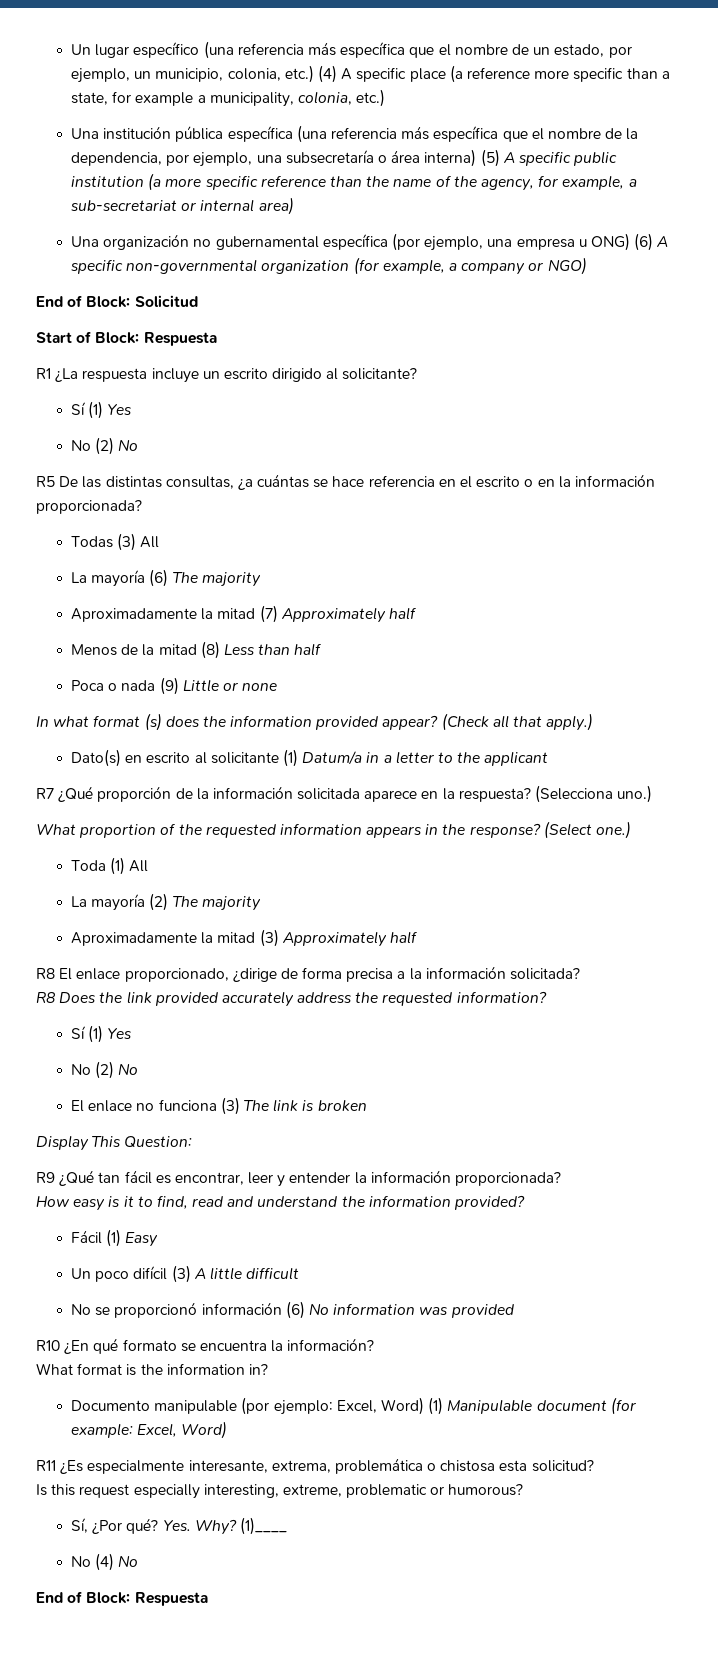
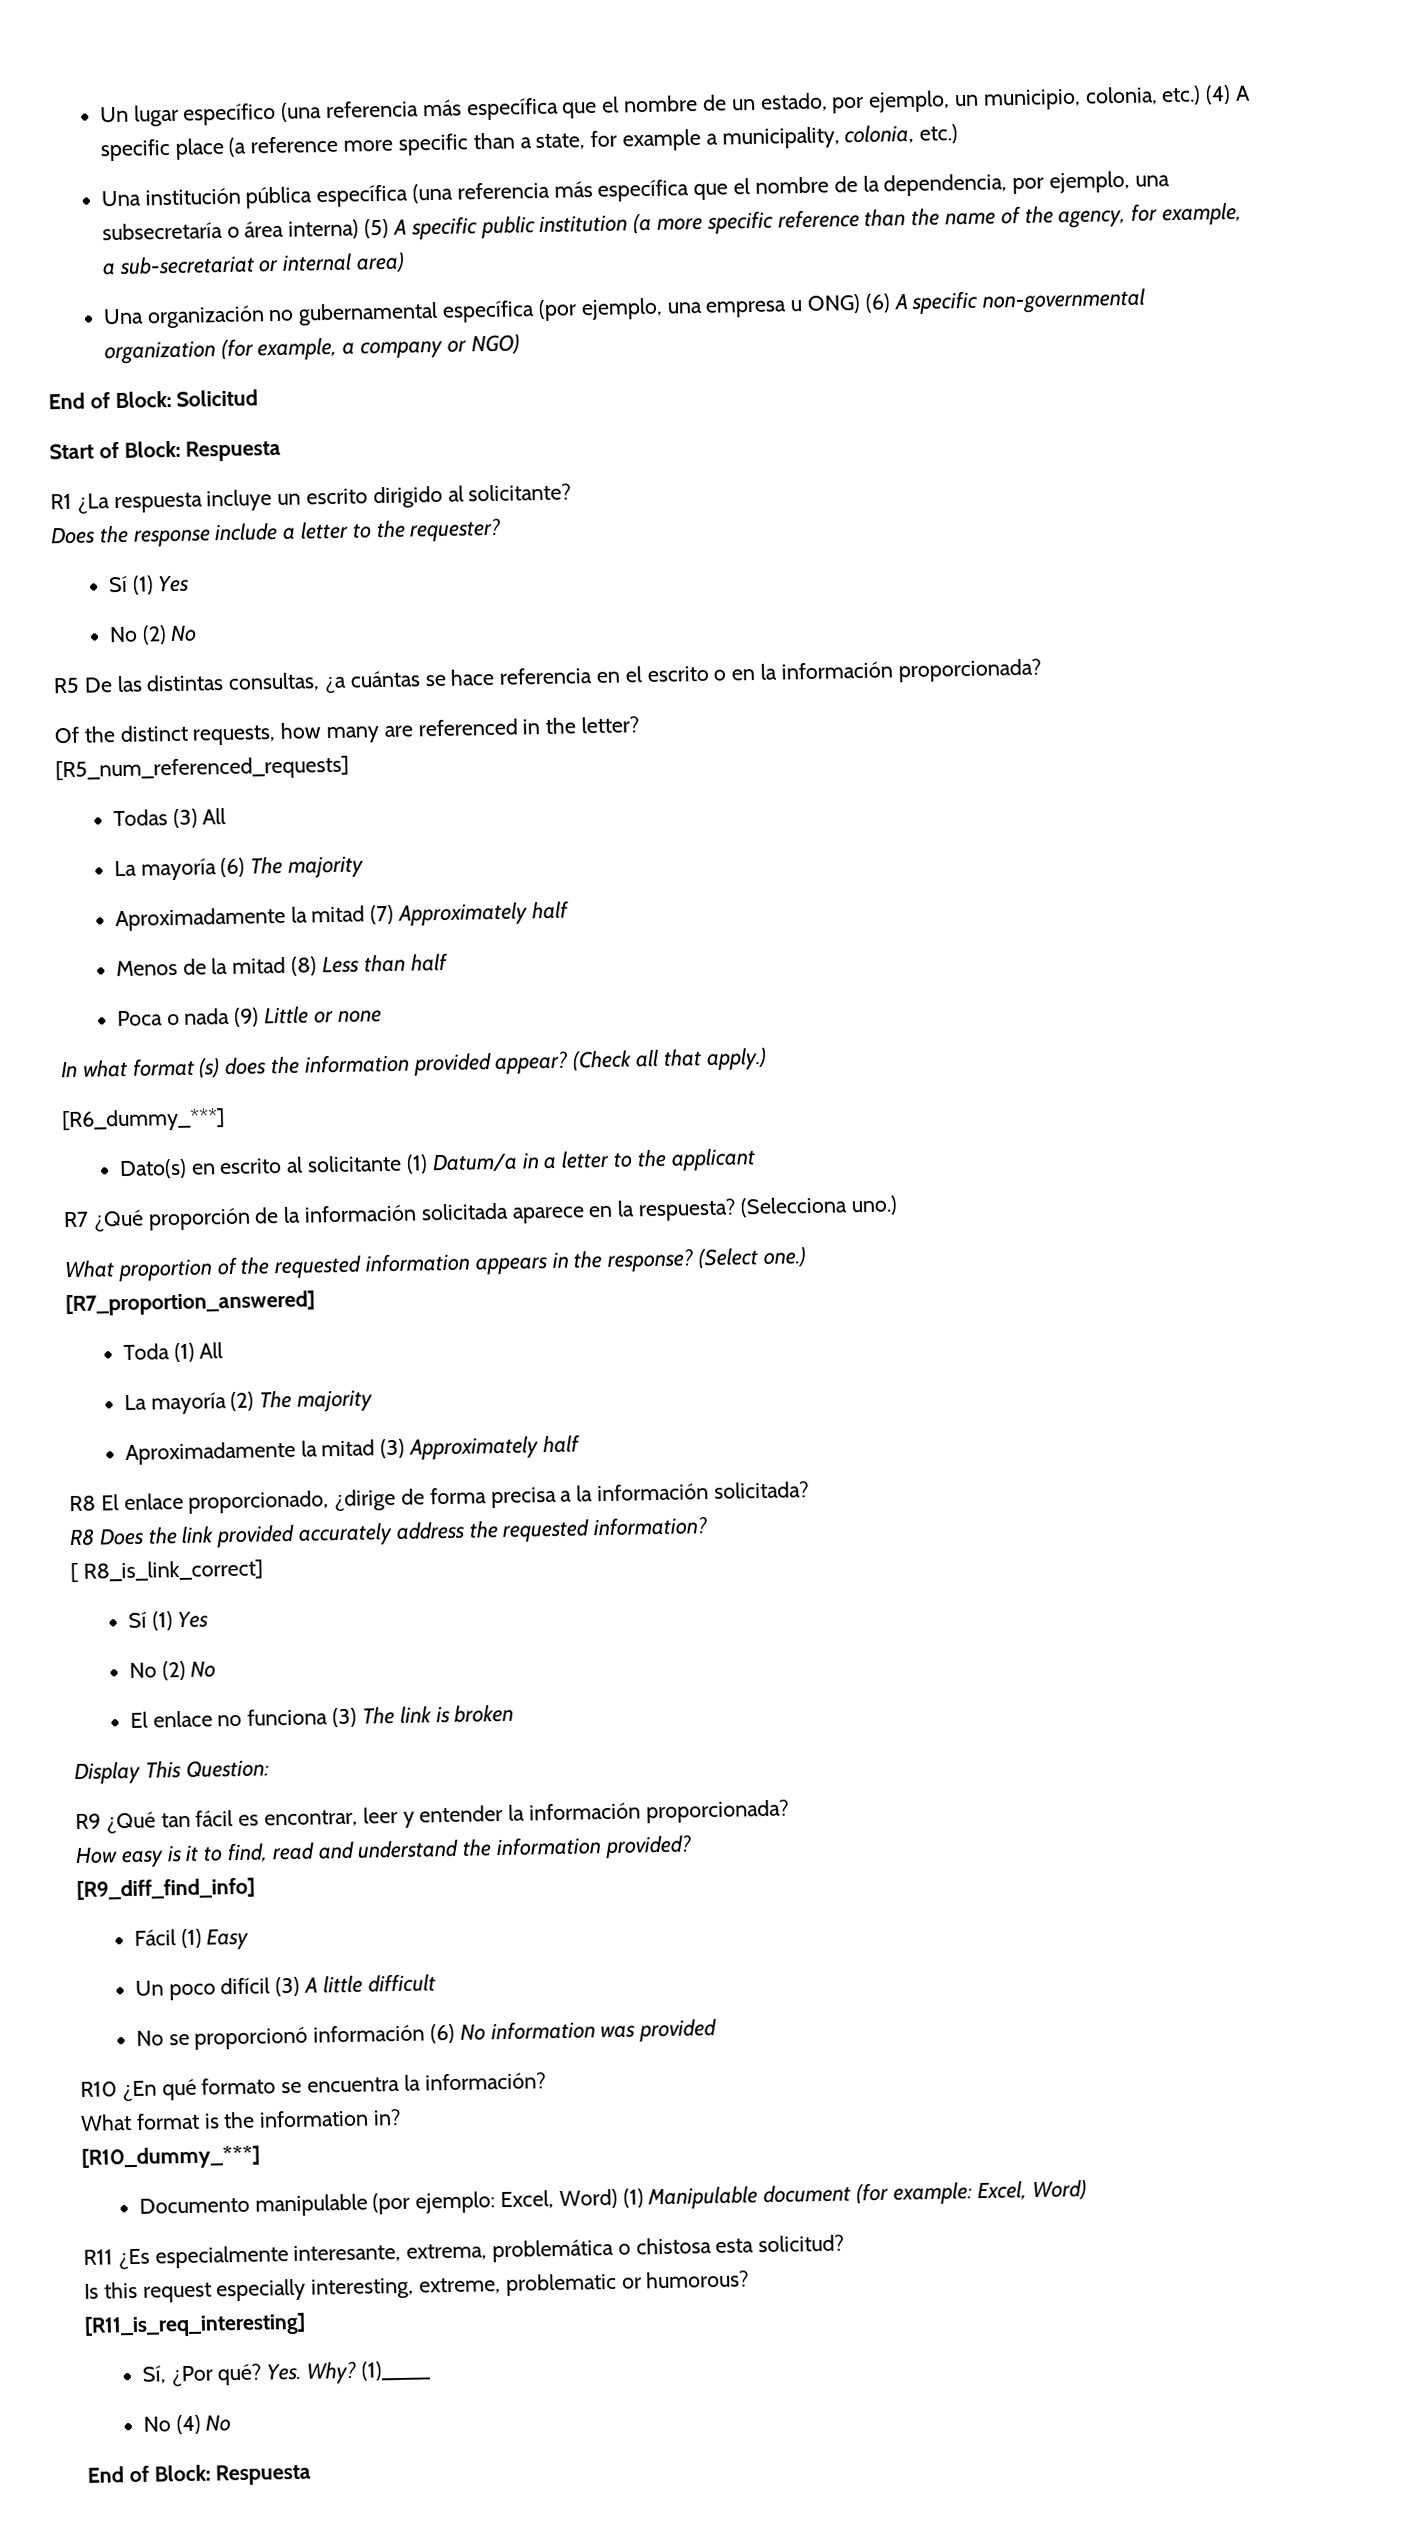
(418, 374) none -> [50,517,502,548] // Does the response include a letter to the requester?
(142, 507) none -> [54,716,640,746] [55,755,349,783] // Of the distinct requests, how many are referenced in the letter? // [R5_num_referenced_requests]
(594, 722) none -> [61,1108,225,1133] // [R6_dummy_***]
(632, 830) none -> [65,1290,315,1317] // [R7_proportion_answered]
(547, 997) none -> [70,1559,263,1583] // [ R8_is_link_correct]
(526, 1202) none -> [76,1877,255,1901] // [R9_diff_find_info]
(268, 1369) none -> [81,2145,260,2170] // [R10_dummy_***]
(524, 1490) none -> [84,2312,306,2338] // [R11_is_req_interesting]

